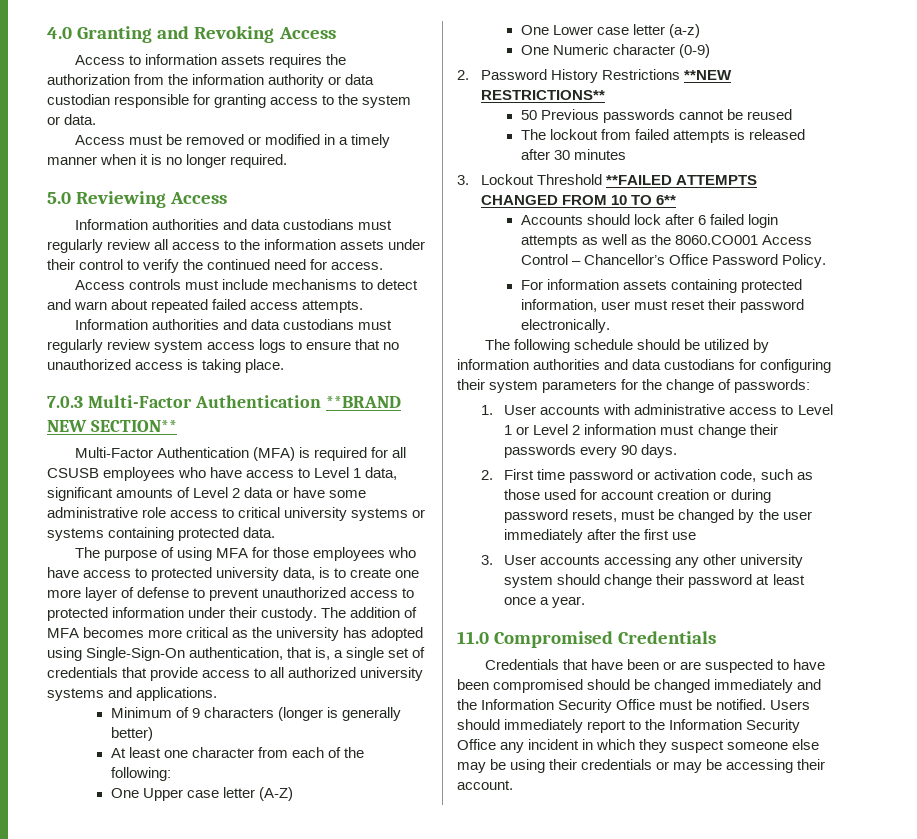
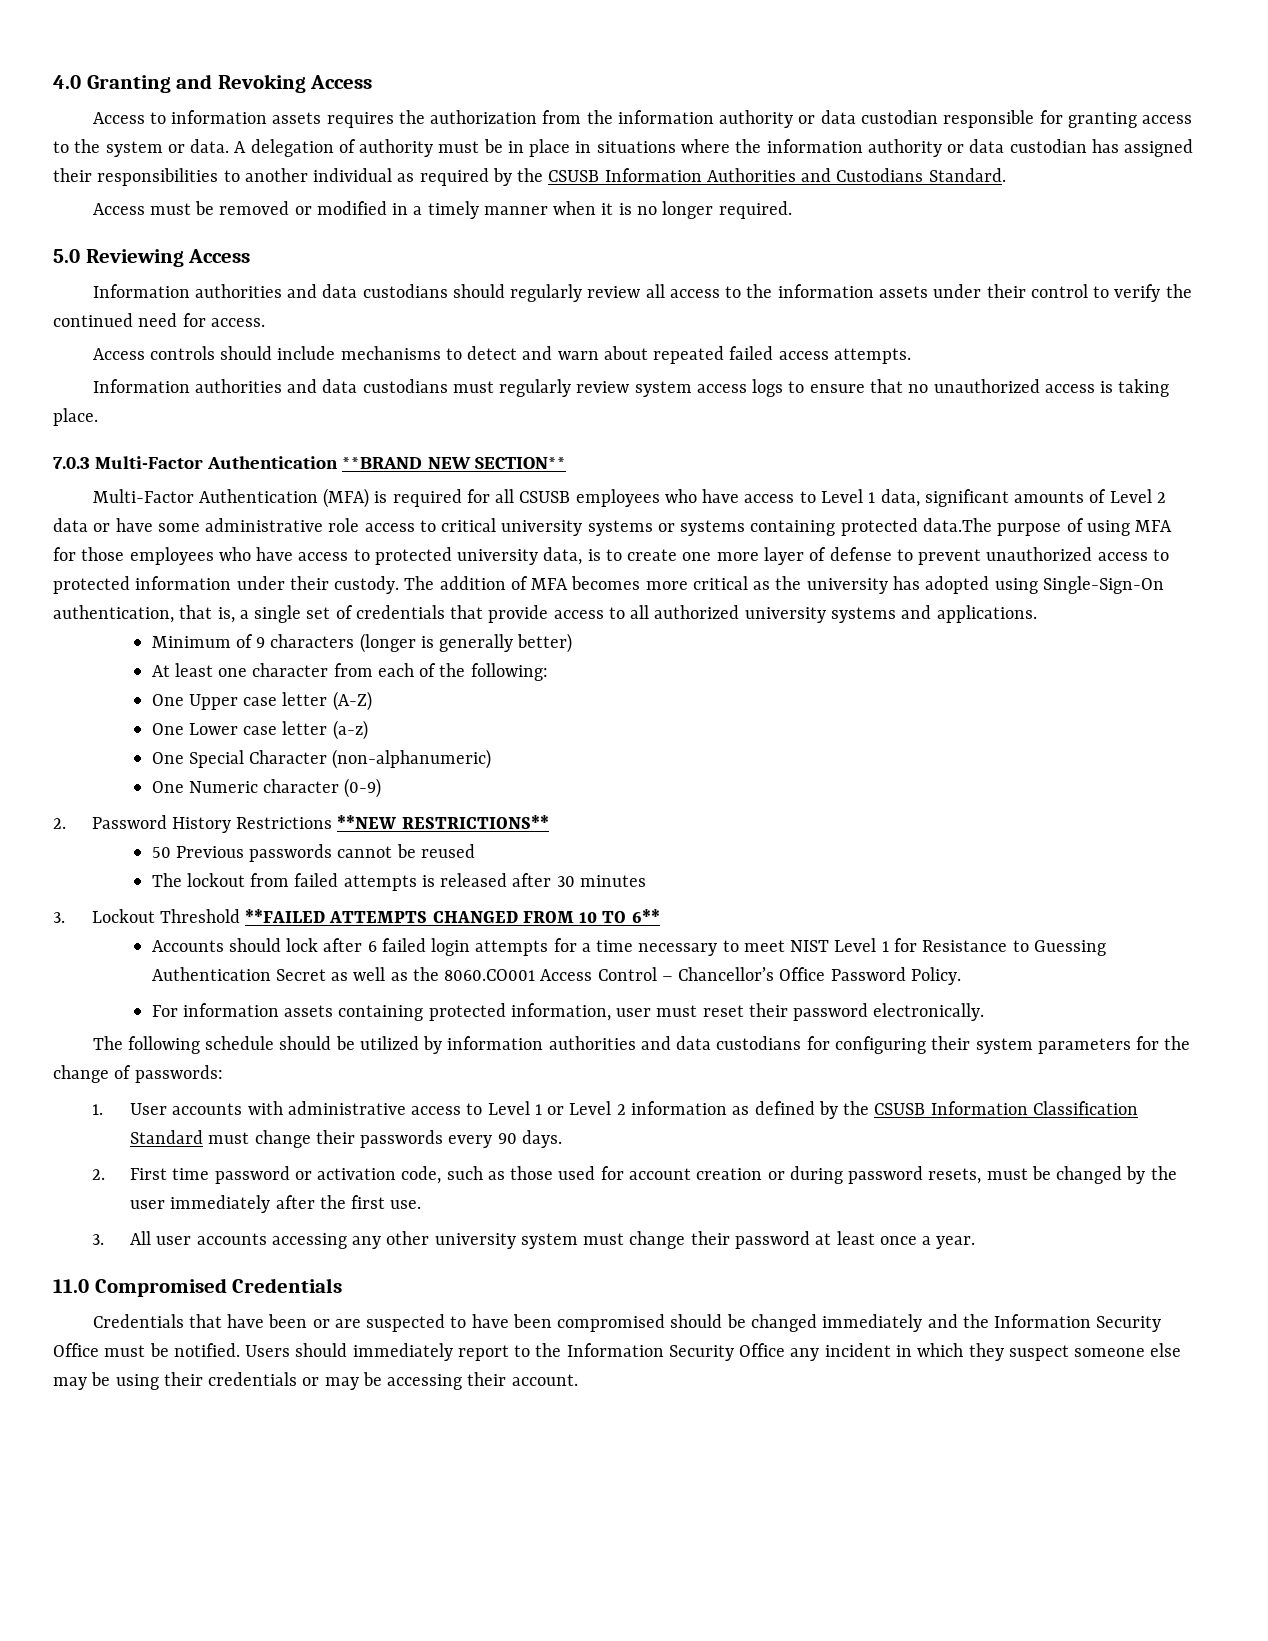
(97, 119) none -> [234,139,1194,157] [53,168,1006,186] A delegation of authority must be in place in situations where the information authority or data custodian has assigned their responsibilities to another individual as required by the CSUSB Information Authorities and Custodians Standard.
[357,220,392,230] must -> [452,284,505,298] should
[184,280,219,290] must -> [220,346,273,360] should
[243,527,276,538] [74,547,100,558] data. // The -> [922,518,992,532] data.The
(700, 31) none -> [151,749,492,769] // One Special Character (non-alphanumeric)
(578, 241) none -> [553,938,1106,956] [151,967,326,981] for a time necessary to meet NIST Level 1 for Resistance to Guessing Authentication Secret
(657, 429) none -> [732,1101,1138,1119] [130,1130,204,1144] as defined by the CSUSB Information Classification Standard
[672,532,697,540] [480,555,537,565] use // 3. User -> [390,1200,422,1209] [91,1231,192,1245] use. // 3. All user
[557,574,601,585] should -> [583,1233,625,1245] must

